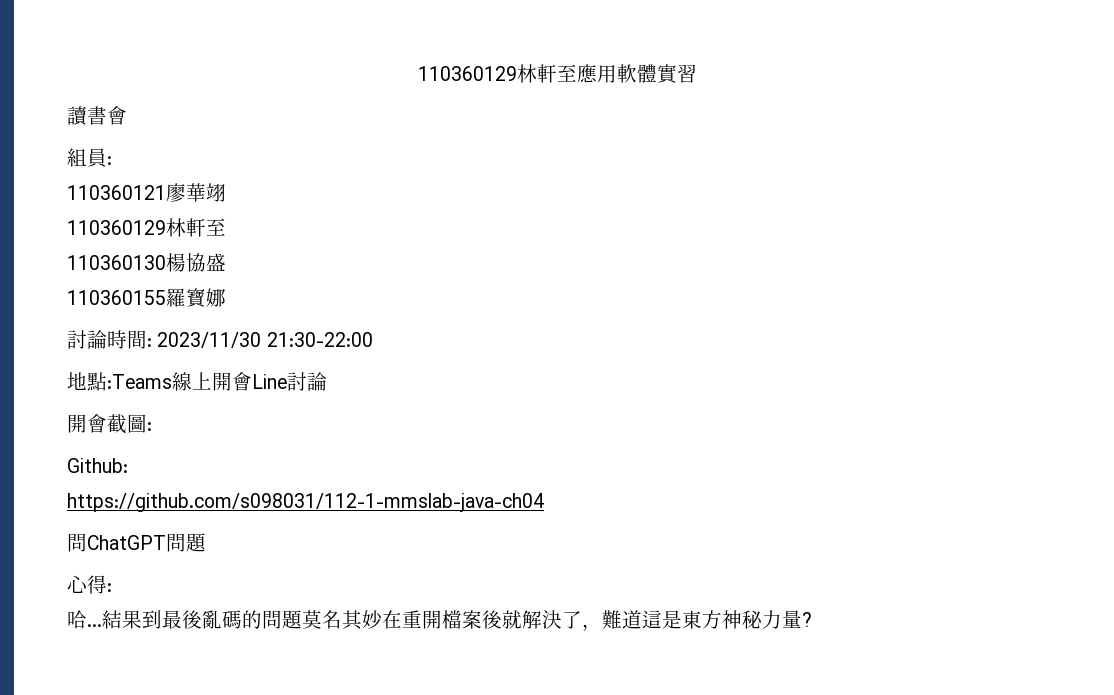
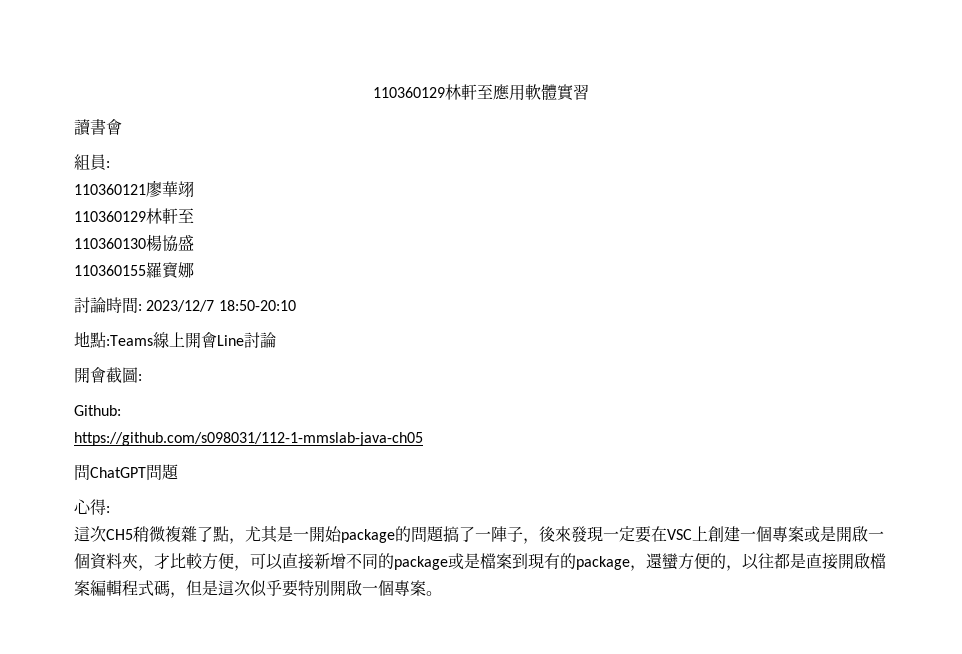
[157,332,373,348] 2023/11/30 21:30-22:00 -> [146,300,296,312] 2023/12/7 18:50-20:10
[67,493,544,512] https://github.com/s098031/112-1-mmslab-java-ch04 -> [74,432,423,446] https://github.com/s098031/112-1-mmslab-java-ch05
[67,610,812,631] 哈...結果到最後亂碼的問題莫名其妙在重開檔案後就解決了，難道這是東方神秘力量? -> [74,526,884,544] [74,553,886,571] [74,580,442,598] 這次CH5稍微複雜了點，尤其是一開始package的問題搞了一陣子，後來發現一定要在VSC上創建一個專案或是開啟一個資料夾，才比較方便，可以直接新增不同的package或是檔案到現有的package，還蠻方便的，以往都是直接開啟檔案編輯程式碼，但是這次似乎要特別開啟一個專案。

